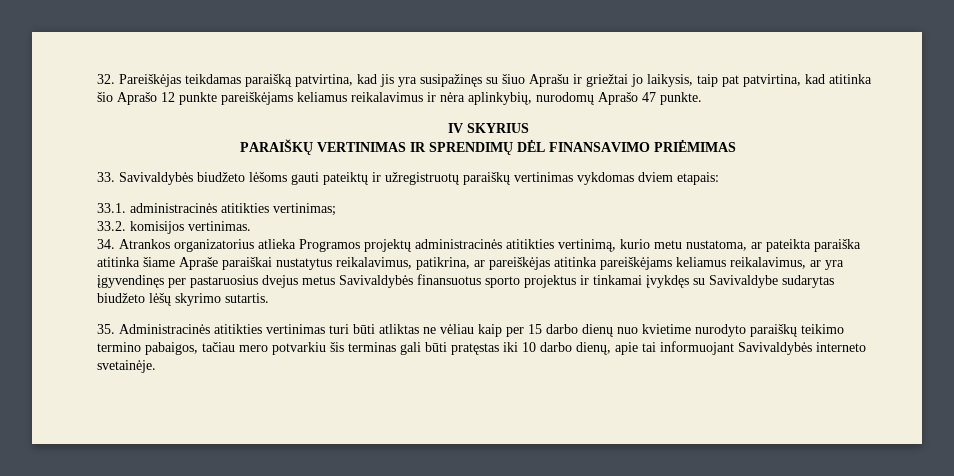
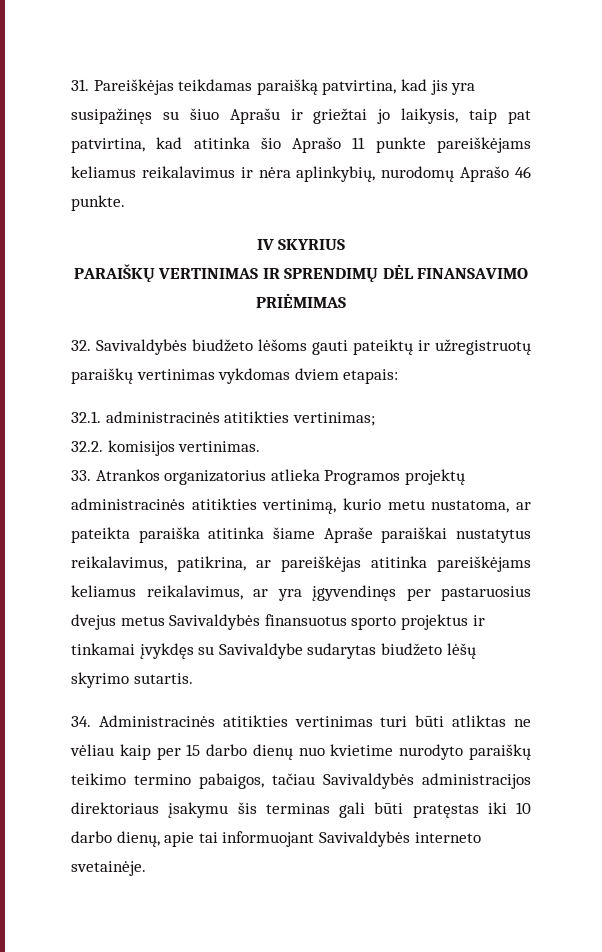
[97,74,115,84] 32. -> [71,79,89,91] 31.
[161,92,175,102] 12 -> [352,137,366,149] 11
[642,92,656,102] 47 -> [515,166,531,178] 46
[97,172,115,182] 33. -> [71,340,91,351] 32.
[97,203,126,213] 33.1. -> [71,411,101,423] 32.1.
[97,221,126,231] 33.2. -> [71,441,103,452] 32.2.
[97,239,115,249] 34. -> [71,470,91,481] 33.
[97,324,115,334] 35. -> [71,716,91,727] 34.
[239,342,326,355] mero potvarkiu -> [323,773,531,789] [71,802,229,818] Savivaldybės administracijos direktoriaus įsakymu

